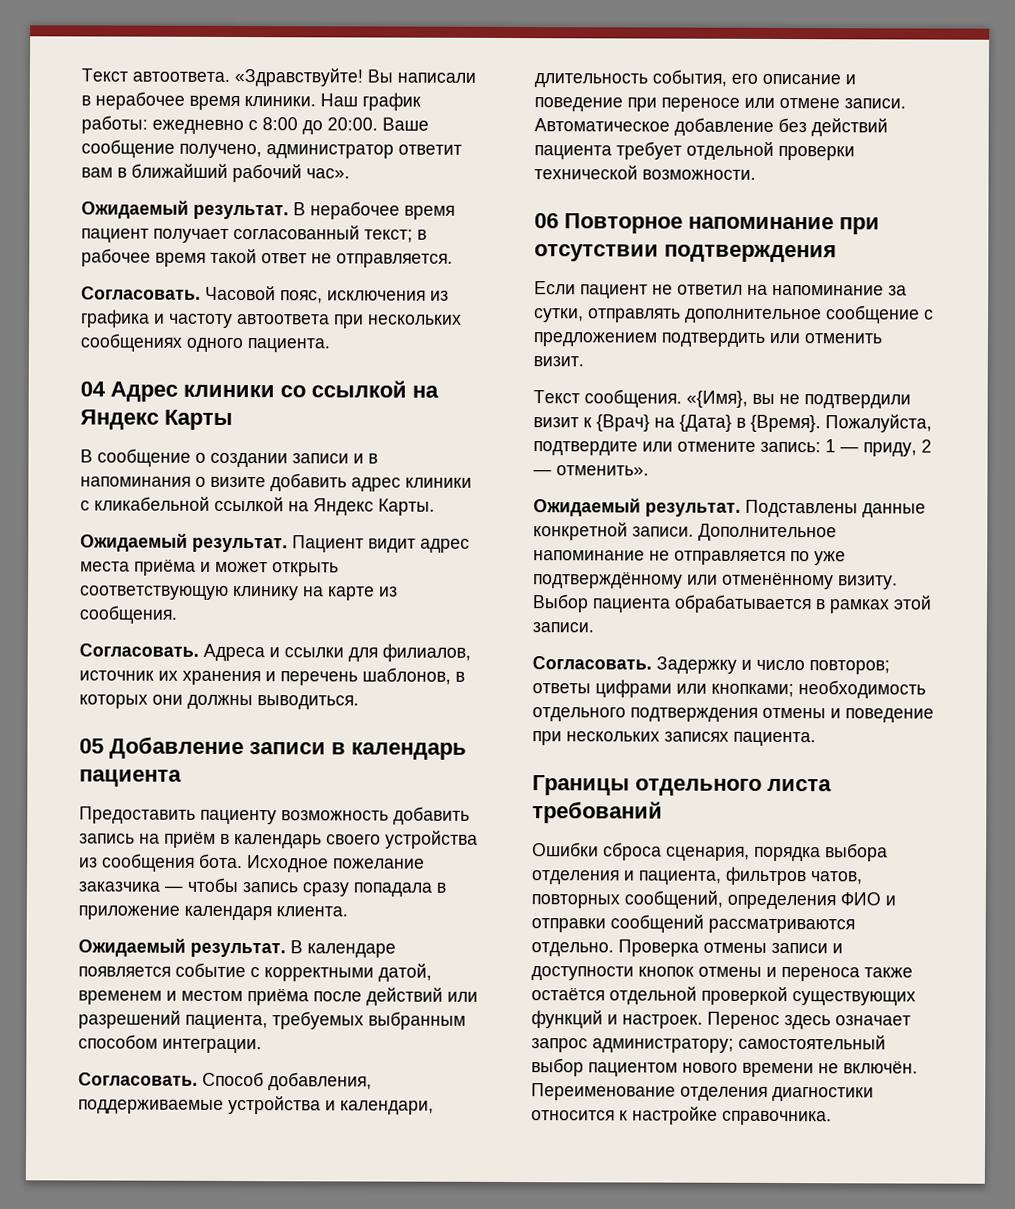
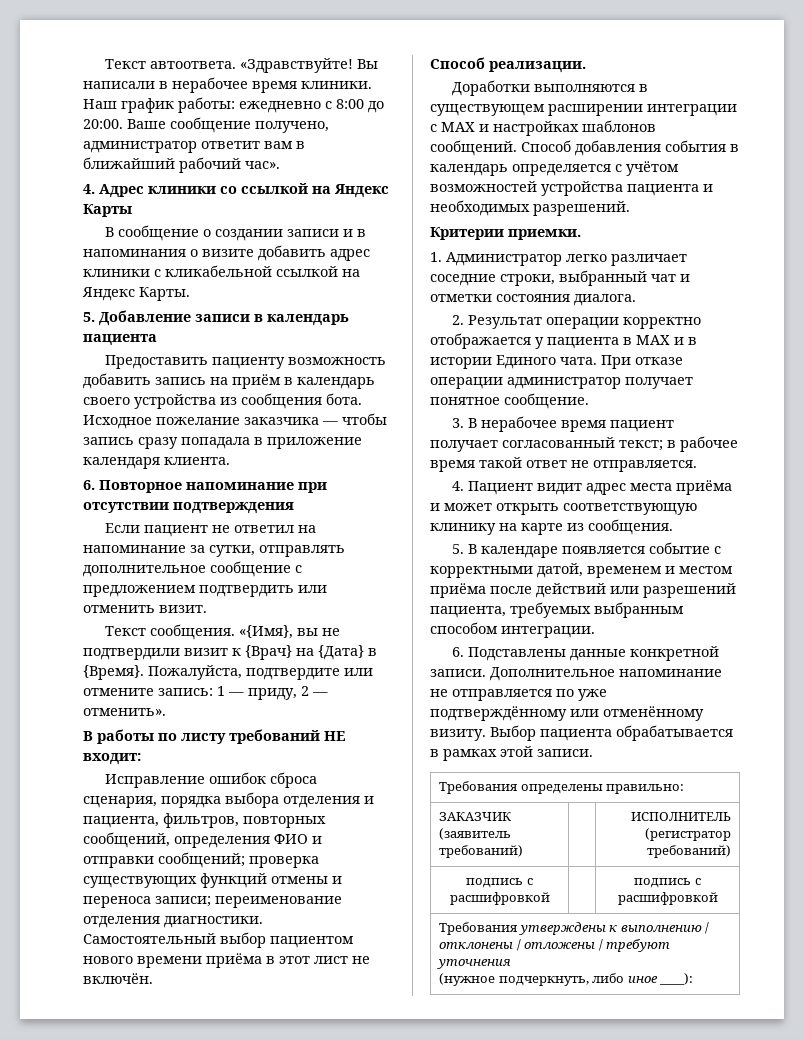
[81,200,455,220] [81,224,427,243] [81,248,453,268] [81,285,449,304] [81,309,462,329] [80,333,330,353] [80,381,106,397] Ожидаемый результат. В нерабочее время пациент получает согласованный текст; в рабочее время такой ответ не отправляется. // Согласовать. Часовой пояс, исключения из графика и частоту автоответа при нескольких сообщениях одного пациента. // 04 -> [83,184,95,194] 4.
[80,533,470,553] [80,558,339,577] [80,585,398,601] [79,605,177,624] [79,643,471,662] [79,667,465,686] [79,694,359,710] [79,738,104,754] Ожидаемый результат. Пациент видит адрес места приёма и может открыть соответствующую клинику на карте из сообщения. // Согласовать. Адреса и ссылки для филиалов, источник их хранения и перечень шаблонов, в которых они должны выводиться. // 05 -> [83,312,95,322] 5.
[78,938,396,958] [78,962,432,982] [78,987,478,1006] [78,1010,466,1030] [78,1034,262,1054] [78,1071,372,1091] [78,1095,434,1115] [534,69,856,88] [534,97,906,112] [534,117,888,137] [534,141,855,161] [534,165,756,180] [534,213,559,229] Ожидаемый результат. В календаре появляется событие с корректными датой, временем и местом приёма после действий или разрешений пациента, требуемых выбранным способом интеграции. // Согласовать. Способ добавления, поддерживаемые устройства и календари, длительность события, его описание и поведение при переносе или отмене записи. Автоматическое добавление без действий пациента требует отдельной проверки технической возможности. // 06 -> [83,480,95,490] 6.
[533,498,741,517] Ожидаемый результат. -> [83,729,345,744] [83,753,141,765] [104,772,317,788] [83,792,374,808] [83,813,326,828] [83,832,322,848] [83,852,319,868] [83,873,342,888] [83,896,342,908] [83,916,263,928] [83,932,354,948] [83,953,370,968] [83,973,153,984] [430,57,586,73] [451,80,648,96] [430,104,737,116] [430,120,656,136] [430,140,739,156] [430,161,679,176] [430,181,713,196] [430,200,630,216] [430,227,581,240] [430,252,687,266] [430,270,690,286] [430,294,636,306] [451,315,701,329] [430,333,697,349] [430,355,683,369] [430,377,693,389] [430,393,589,409] [451,416,674,432] [430,436,738,452] [430,457,697,472] [451,480,732,495] [430,503,697,515] [430,519,673,535] [451,542,721,558] [430,563,733,578] [430,583,736,598] [430,602,684,618] [430,622,595,638] [451,647,464,657] В работы по листу требований НЕ входит: // Исправление ошибок сброса сценария, порядка выбора отделения и пациента, фильтров, повторных сообщений, определения ФИО и отправки сообщений; проверка существующих функций отмены и переноса записи; переименование отделения диагностики. Самостоятельный выбор пациентом нового времени приёма в этот лист не включён. // Способ реализации. // Доработки выполняются в существующем расширении интеграции с MAX и настройках шаблонов сообщений. Способ добавления события в календарь определяется с учётом возможностей устройства пациента и необходимых разрешений. // Критерии приемки. // 1. Администратор легко различает соседние строки, выбранный чат и отметки состояния диалога. // 2. Результат операции корректно отображается у пациента в MAX и в истории Единого чата. При отказе операции администратор получает понятное сообщение. // 3. В нерабочее время пациент получает согласованный текст; в рабочее время такой ответ не отправляется. // 4. Пациент видит адрес места приёма и может открыть соответствующую клинику на карте из сообщения. // 5. В календаре появляется событие с корректными датой, временем и местом приёма после действий или разрешений пациента, требуемых выбранным способом интеграции. // 6.
[532,656,890,675] [532,679,926,699] [532,707,934,723] [532,731,816,747] [532,775,832,796] [532,801,663,824] [532,842,888,862] [531,866,863,886] [531,890,896,910] [531,914,855,934] [531,939,843,957] [531,966,913,982] [531,986,916,1006] [531,1010,911,1030] [531,1034,886,1053] [531,1058,918,1078] [531,1083,874,1102] [531,1106,832,1126] // Согласовать. Задержку и число повторов; ответы цифрами или кнопками; необходимость отдельного подтверждения отмены и поведение при нескольких записях пациента. // Границы отдельного листа требований // Ошибки сброса сценария, порядка выбора отделения и пациента, фильтров чатов, повторных сообщений, определения ФИО и отправки сообщений рассматриваются отдельно. Проверка отмены записи и доступности кнопок отмены и переноса также остаётся отдельной проверкой существующих функций и настроек. Перенос здесь означает запрос администратору; самостоятельный выбор пациентом нового времени не включён. Переименование отделения диагностики относится к настройке справочника. -> [439,781,685,794] [439,812,512,821] [439,828,512,840] [439,845,524,858] [630,812,731,821] [644,828,731,841] [646,845,731,858] [466,878,533,888] [449,892,550,905] [634,878,701,888] [617,892,718,905] [439,922,710,935] [439,939,671,952] [436,959,512,969] [439,973,694,986] // Требования определены правильно: // ЗАКАЗЧИК (заявитель требований) | | ИСПОЛНИТЕЛЬ (регистратор требований) // подпись с расшифровкой | | подпись с расшифровкой // Требования утверждены к выполнению / отклонены / отложены / требуют уточнения // (нужное подчеркнуть, либо иное ____):

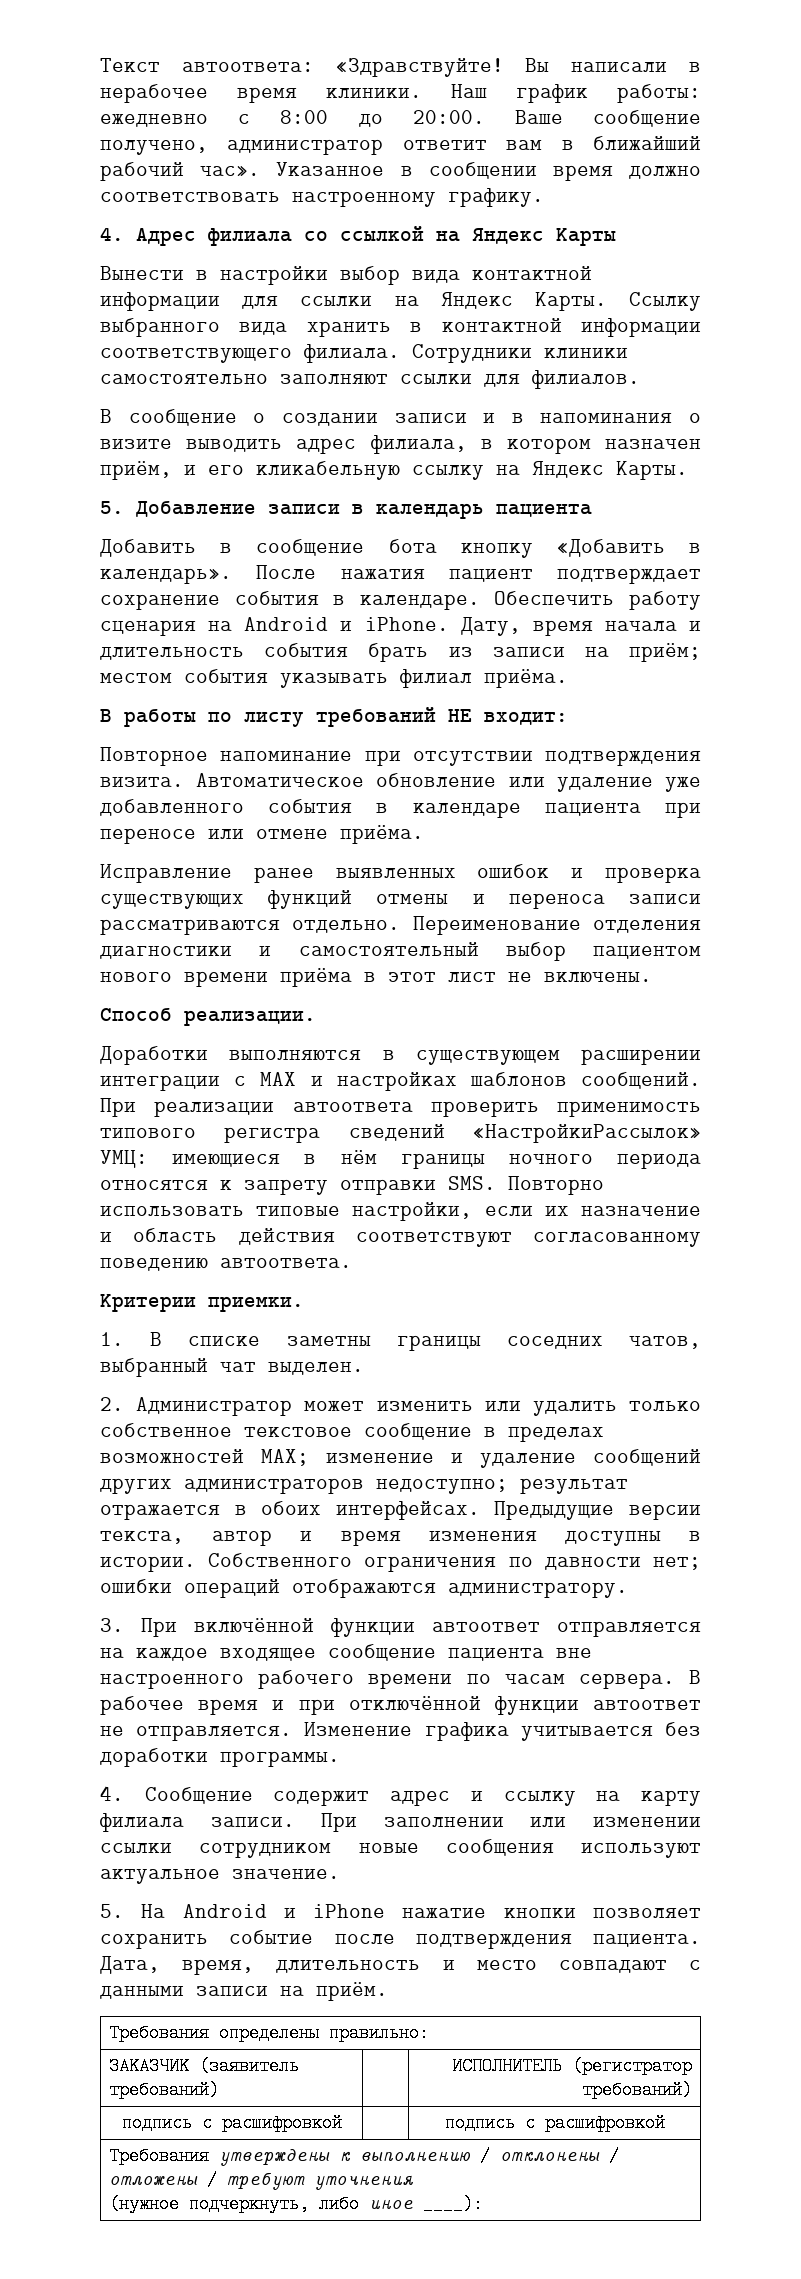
[104,59,236,69] Текст автоответа. -> [100,58,314,72] Текст автоответа:
(280, 165) none -> [276,162,702,181] [100,188,544,207] Указанное в сообщении время должно соответствовать настроенному графику.
[148,186,216,194] клиники -> [208,228,292,246] филиала
(132, 210) none -> [100,266,592,285] [100,292,701,311] [100,318,701,337] [100,344,628,363] [100,370,640,389] // Вынести в настройки выбор вида контактной информации для ссылки на Яндекс Карты. Ссылку выбранного вида хранить в контактной информации соответствующего филиала. Сотрудники клиники самостоятельно заполняют ссылки для филиалов.
[258,245,370,261] [83,265,338,277] добавить адрес клиники с кликабельной ссылкой -> [186,435,702,454] [100,461,484,480] выводить адрес филиала, в котором назначен приём, и его кликабельную ссылку
[104,355,386,369] [83,373,375,389] [83,393,362,409] [83,413,387,429] [83,437,362,449] [83,457,230,469] [83,480,327,493] [83,502,294,514] [104,523,316,537] [83,545,345,557] [83,561,302,577] [83,585,327,597] [83,605,207,613] [104,624,340,640] [83,645,377,660] [83,665,373,680] [83,686,328,700] [83,708,166,716] Предоставить пациенту возможность добавить запись на приём в календарь своего устройства из сообщения бота. Исходное пожелание заказчика — чтобы запись сразу попадала в приложение календаря клиента. // 6. Повторное напоминание при отсутствии подтверждения // Если пациент не ответил на напоминание за сутки, отправлять дополнительное сообщение с предложением подтвердить или отменить визит. // Текст сообщения. «{Имя}, вы не подтвердили визит к {Врач} на {Дата} в {Время}. Пожалуйста, подтвердите или отмените запись: 1 — приду, 2 — отменить». -> [100,539,701,558] [100,565,701,584] [100,591,702,610] [100,617,701,636] [100,643,701,662] [100,669,568,688] Добавить в сообщение бота кнопку «Добавить в календарь». После нажатия пациент подтверждает сохранение события в календаре. Обеспечить работу сценария на Android и iPhone. Дату, время начала и длительность события брать из записи на приём; местом события указывать филиал приёма.
[104,772,317,788] [83,792,374,808] [83,813,326,828] [83,832,322,848] [83,852,245,868] Исправление ошибок сброса сценария, порядка выбора отделения и пациента, фильтров, повторных сообщений, определения ФИО и отправки сообщений; -> [100,747,701,766] [100,773,701,792] [100,799,701,818] [100,825,424,844] [100,864,584,883] Повторное напоминание при отсутствии подтверждения визита. Автоматическое обновление или удаление уже добавленного события в календаре пациента при переносе или отмене приёма. // Исправление ранее выявленных ошибок и
[155,896,342,908] [83,916,263,928] [83,933,216,944] записи; переименование отделения диагностики. Самостоятельный -> [629,894,701,904] [100,916,701,935] [100,942,479,959] записи рассматриваются отдельно. Переименование отделения диагностики и самостоятельный
[83,973,153,984] включён. -> [544,971,652,983] включены.
[521,140,739,156] [430,161,679,176] [430,181,713,196] [430,200,630,216] [430,227,581,240] [430,252,687,266] [430,270,690,286] [430,294,636,306] [451,315,701,329] [430,333,697,349] [430,355,683,369] [430,377,693,389] [430,393,589,409] [451,416,674,432] [430,436,738,452] [430,457,697,472] [451,480,732,495] [430,503,697,515] [430,519,673,535] [451,542,721,558] [430,563,733,578] [430,583,736,598] [430,602,684,618] [430,622,595,638] [451,646,719,661] [430,667,722,681] [430,689,607,701] [430,706,704,721] [430,725,733,741] [430,746,593,761] Способ добавления события в календарь определяется с учётом возможностей устройства пациента и необходимых разрешений. // Критерии приемки. // 1. Администратор легко различает соседние строки, выбранный чат и отметки состояния диалога. // 2. Результат операции корректно отображается у пациента в MAX и в истории Единого чата. При отказе операции администратор получает понятное сообщение. // 3. В нерабочее время пациент получает согласованный текст; в рабочее время такой ответ не отправляется. // 4. Пациент видит адрес места приёма и может открыть соответствующую клинику на карте из сообщения. // 5. В календаре появляется событие с корректными датой, временем и местом приёма после действий или разрешений пациента, требуемых выбранным способом интеграции. // 6. Подставлены данные конкретной записи. Дополнительное напоминание не отправляется по уже подтверждённому или отменённому визиту. Выбор пациента обрабатывается в рамках этой записи. -> [100,1098,701,1117] [100,1124,701,1143] [100,1150,701,1169] [100,1176,604,1195] [100,1202,701,1221] [100,1228,701,1247] [100,1257,352,1271] [100,1294,304,1312] [100,1332,701,1351] [100,1358,364,1377] [100,1397,701,1416] [100,1423,604,1442] [100,1449,701,1468] [100,1478,628,1494] [100,1501,701,1520] [100,1530,701,1546] [100,1553,701,1572] [100,1579,628,1598] [100,1618,701,1637] [100,1644,592,1661] [100,1670,701,1689] [100,1696,701,1715] [100,1722,701,1741] [100,1748,340,1767] [100,1786,701,1806] [100,1813,701,1832] [100,1839,701,1858] [100,1869,340,1884] [100,1904,701,1918] [100,1930,701,1949] [100,1956,701,1975] [100,1982,388,2001] При реализации автоответа проверить применимость типового регистра сведений «НастройкиРассылок» УМЦ: имеющиеся в нём границы ночного периода относятся к запрету отправки SMS. Повторно использовать типовые настройки, если их назначение и область действия соответствуют согласованному поведению автоответа. // Критерии приемки. // 1. В списке заметны границы соседних чатов, выбранный чат выделен. // 2. Администратор может изменить или удалить только собственное текстовое сообщение в пределах возможностей MAX; изменение и удаление сообщений других администраторов недоступно; результат отражается в обоих интерфейсах. Предыдущие версии текста, автор и время изменения доступны в истории. Собственного ограничения по давности нет; ошибки операций отображаются администратору. // 3. При включённой функции автоответ отправляется на каждое входящее сообщение пациента вне настроенного рабочего времени по часам сервера. В рабочее время и при отключённой функции автоответ не отправляется. Изменение графика учитывается без доработки программы. // 4. Сообщение содержит адрес и ссылку на карту филиала записи. При заполнении или изменении ссылки сотрудником новые сообщения используют актуальное значение. // 5. На Android и iPhone нажатие кнопки позволяет сохранить событие после подтверждения пациента. Дата, время, длительность и место совпадают с данными записи на приём.

